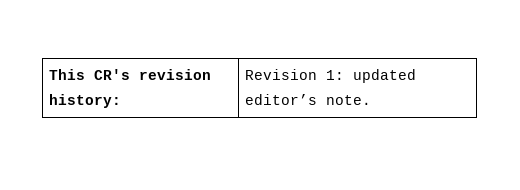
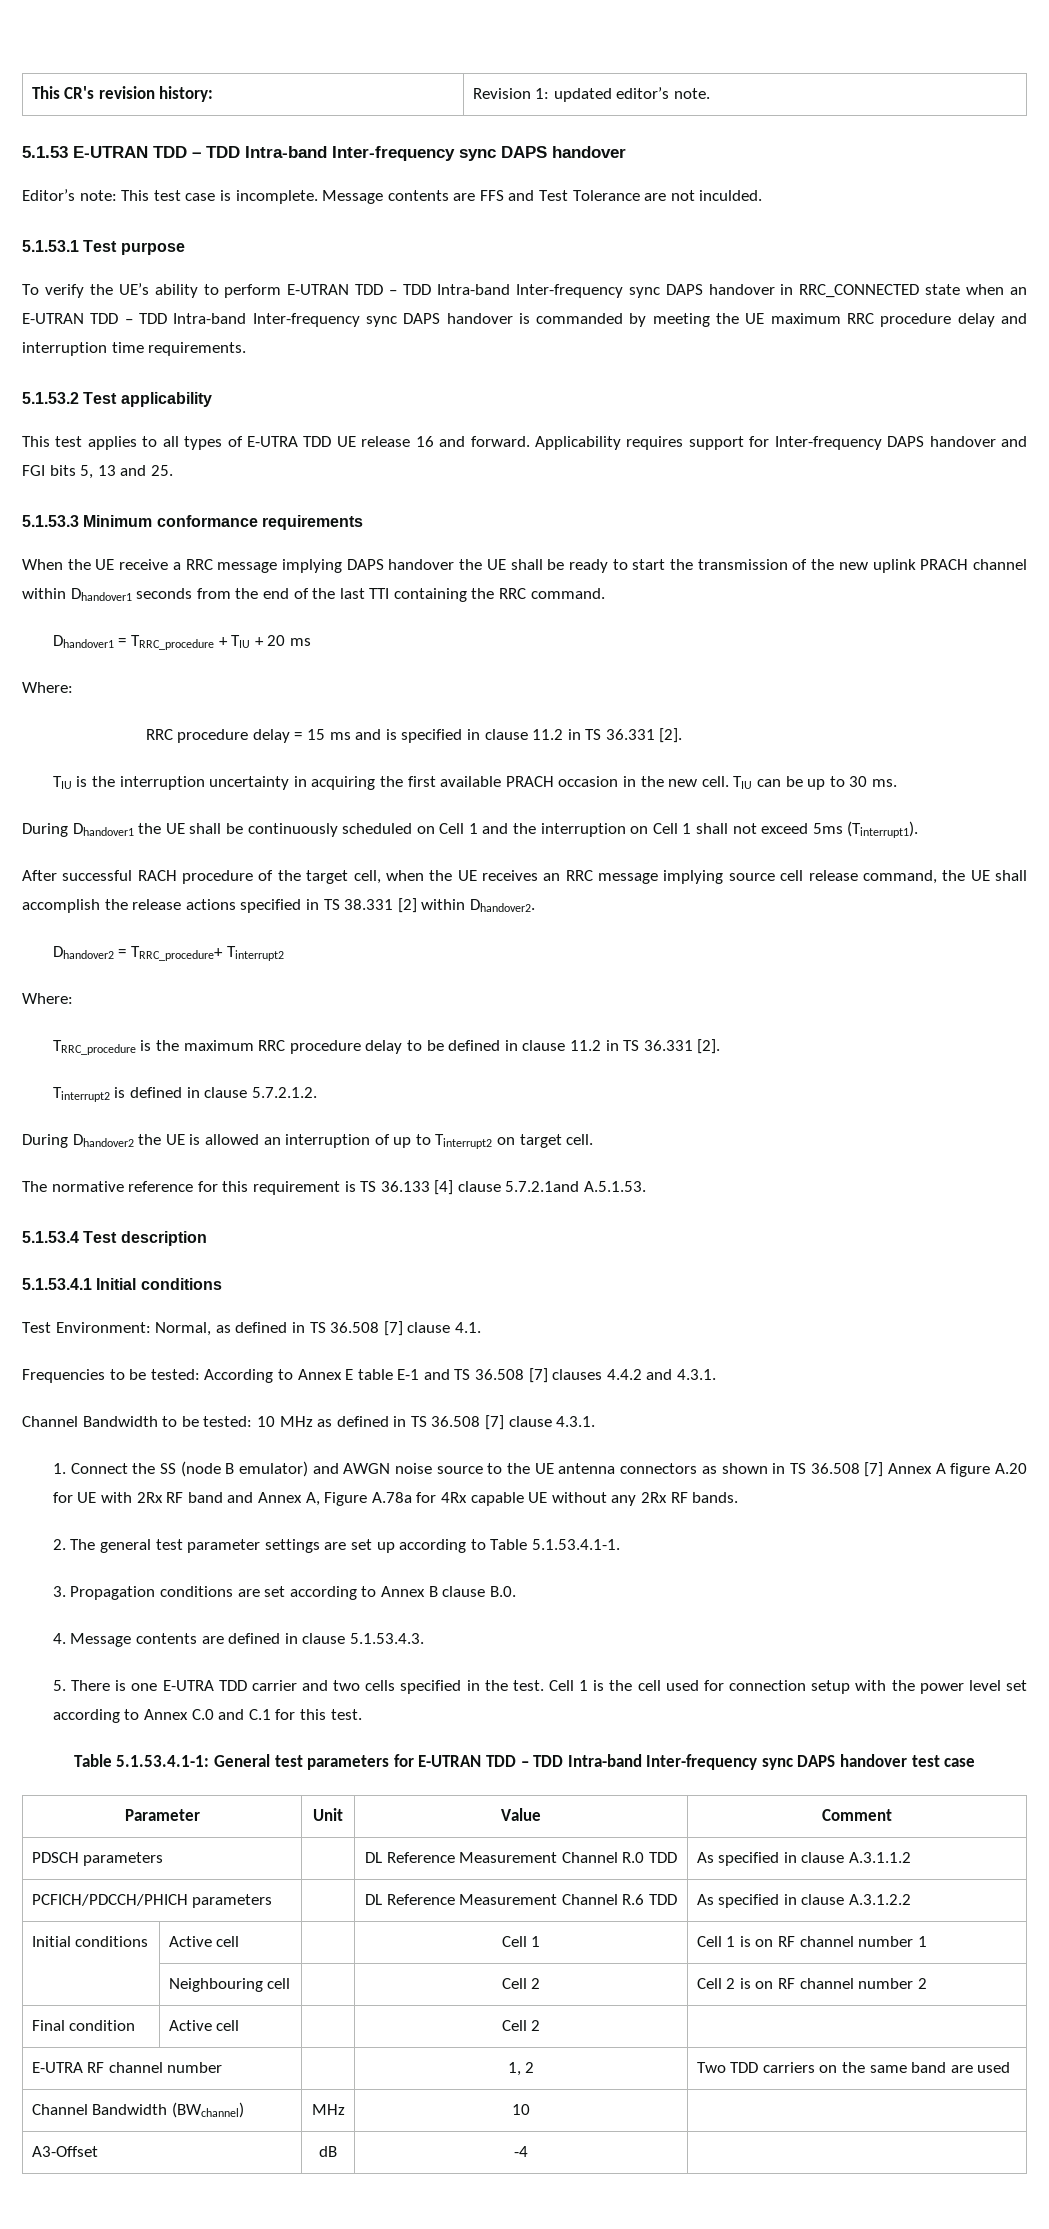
(371, 100) none -> [22,146,626,161] [22,189,763,204] [22,240,185,255] [22,283,1027,298] [22,313,1027,327] [22,342,247,356] [22,392,212,407] [22,436,1027,450] [22,465,173,479] [22,515,363,530] [22,559,1028,573] [22,588,605,602] [52,635,312,650] [22,682,73,693] [145,728,683,743] [52,776,897,790] [22,821,919,838] [22,870,1028,884] [22,898,535,913] [52,946,284,961] [22,993,73,1004] [52,1039,721,1055] [52,1087,317,1102] [22,1134,594,1149] [22,1180,647,1195] [22,1231,207,1246] [22,1278,222,1290] [22,1321,481,1336] [22,1368,717,1383] [22,1415,596,1430] [52,1461,1028,1477] [52,1492,739,1506] [52,1539,620,1553] [52,1586,516,1600] [52,1633,425,1647] [52,1680,1027,1694] [52,1709,362,1723] [73,1754,976,1770] [124,1809,200,1821] [313,1808,343,1821] [500,1808,541,1821] [822,1809,892,1821] [31,1852,164,1866] [365,1852,677,1863] [696,1852,912,1866] [31,1894,273,1908] [365,1894,677,1905] [696,1894,912,1908] [31,1936,149,1947] [168,1936,240,1947] [501,1936,541,1947] [696,1936,927,1947] [168,1978,291,1992] [501,1978,541,1989] [696,1978,927,1989] [31,2020,136,2031] [168,2020,240,2031] [501,2020,541,2031] [31,2062,223,2073] [507,2062,535,2076] [696,2062,1011,2073] [31,2102,244,2118] [311,2104,345,2115] [511,2104,530,2115] [31,2146,98,2157] [319,2146,337,2157] [514,2146,528,2157] // 5.1.53 E-UTRAN TDD – TDD Intra-band Inter-frequency sync DAPS handover // Editor’s note: This test case is incomplete. Message contents are FFS and Test Tolerance are not inculded. // 5.1.53.1 Test purpose // To verify the UE’s ability to perform E-UTRAN TDD – TDD Intra-band Inter-frequency sync DAPS handover in RRC_CONNECTED state when an E-UTRAN TDD – TDD Intra-band Inter-frequency sync DAPS handover is commanded by meeting the UE maximum RRC procedure delay and interruption time requirements. // 5.1.53.2 Test applicability // This test applies to all types of E-UTRA TDD UE release 16 and forward. Applicability requires support for Inter-frequency DAPS handover and FGI bits 5, 13 and 25. // 5.1.53.3 Minimum conformance requirements // When the UE receive a RRC message implying DAPS handover the UE shall be ready to start the transmission of the new uplink PRACH channel within Dhandover1 seconds from the end of the last TTI containing the RRC command. // Dhandover1 = TRRC_procedure + TIU + 20 ms // Where: // RRC procedure delay = 15 ms and is specified in clause 11.2 in TS 36.331 [2]. // TIU is the interruption uncertainty in acquiring the first available PRACH occasion in the new cell. TIU can be up to 30 ms. // During Dhandover1 the UE shall be continuously scheduled on Cell 1 and the interruption on Cell 1 shall not exceed 5ms (Tinterrupt1). // After successful RACH procedure of the target cell, when the UE receives an RRC message implying source cell release command, the UE shall accomplish the release actions specified in TS 38.331 [2] within Dhandover2. // Dhandover2 = TRRC_procedure+ Tinterrupt2 // Where: // TRRC_procedure is the maximum RRC procedure delay to be defined in clause 11.2 in TS 36.331 [2]. // Tinterrupt2 is defined in clause 5.7.2.1.2. // During Dhandover2 the UE is allowed an interruption of up to Tinterrupt2 on target cell. // The normative reference for this requirement is TS 36.133 [4] clause 5.7.2.1and A.5.1.53. // 5.1.53.4 Test description // 5.1.53.4.1 Initial conditions // Test Environment: Normal, as defined in TS 36.508 [7] clause 4.1. // Frequencies to be tested: According to Annex E table E-1 and TS 36.508 [7] clauses 4.4.2 and 4.3.1. // Channel Bandwidth to be tested: 10 MHz as defined in TS 36.508 [7] clause 4.3.1. // 1. Connect the SS (node B emulator) and AWGN noise source to the UE antenna connectors as shown in TS 36.508 [7] Annex A figure A.20 for UE with 2Rx RF band and Annex A, Figure A.78a for 4Rx capable UE without any 2Rx RF bands. // 2. The general test parameter settings are set up according to Table 5.1.53.4.1-1. // 3. Propagation conditions are set according to Annex B clause B.0. // 4. Message contents are defined in clause 5.1.53.4.3. // 5. There is one E-UTRA TDD carrier and two cells specified in the test. Cell 1 is the cell used for connection setup with the power level set according to Annex C.0 and C.1 for this test. // Table 5.1.53.4.1-1: General test parameters for E-UTRAN TDD – TDD Intra-band Inter-frequency sync DAPS handover test case // Parameter | Unit | Value | Comment // PDSCH parameters | | DL Reference Measurement Channel R.0 TDD | As specified in clause A.3.1.1.2 // PCFICH/PDCCH/PHICH parameters | | DL Reference Measurement Channel R.6 TDD | As specified in clause A.3.1.2.2 // Initial conditions | Active cell | | Cell 1 | Cell 1 is on RF channel number 1 // | Neighbouring cell | | Cell 2 | Cell 2 is on RF channel number 2 // Final condition | Active cell | | Cell 2 | // E-UTRA RF channel number | | 1, 2 | Two TDD carriers on the same band are used // Channel Bandwidth (BWchannel) | MHz | 10 | // A3-Offset | dB | -4 |

